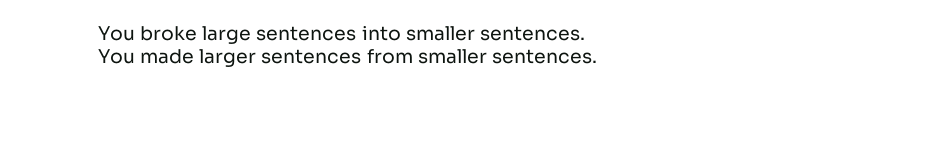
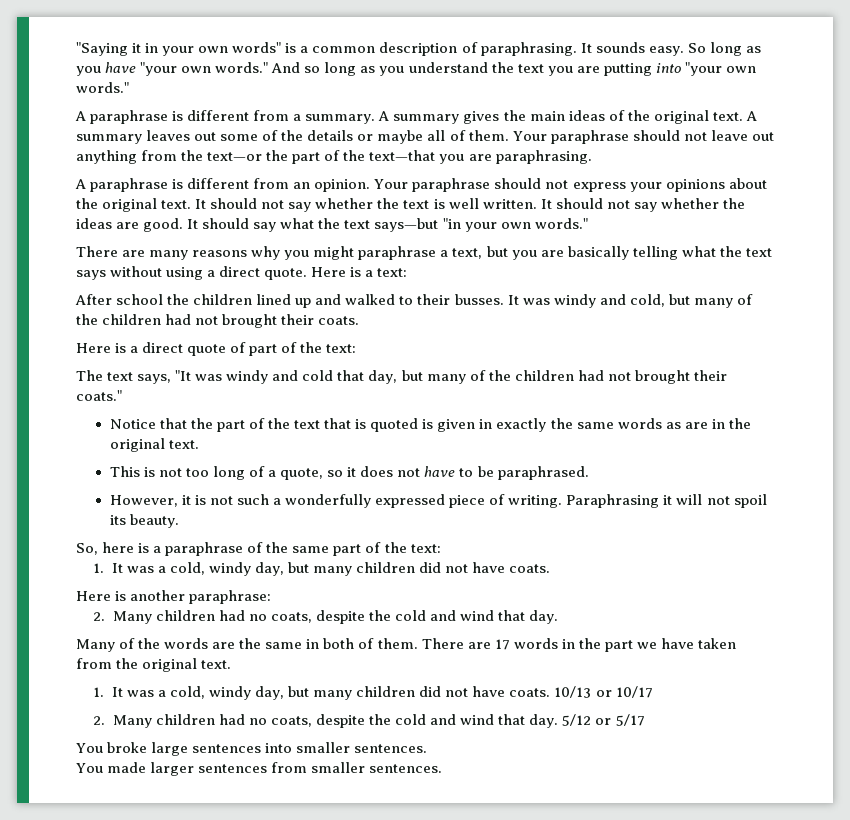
(98, 33) none -> [76,42,761,56] [76,62,756,76] [76,82,129,93] [75,110,757,124] [76,130,774,144] [76,150,592,164] [75,178,767,192] [76,198,745,212] [76,218,588,232] [76,246,772,260] [76,266,408,280] [75,294,753,308] [76,314,360,328] [76,342,357,356] [76,370,727,384] [76,390,122,401] [109,418,751,432] [109,438,199,452] [109,466,589,480] [109,494,767,508] [109,514,179,528] [76,542,441,556] [93,562,551,576] [76,590,272,604] [93,610,559,624] [76,638,736,652] [76,658,232,672] [93,686,653,700] [93,714,645,728] "Saying it in your own words" is a common description of paraphrasing. It sounds easy. So long as you have "your own words." And so long as you understand the text you are putting into "your own words." // A paraphrase is different from a summary. A summary gives the main ideas of the original text. A summary leaves out some of the details or maybe all of them. Your paraphrase should not leave out anything from the text—or the part of the text—that you are paraphrasing. // A paraphrase is different from an opinion. Your paraphrase should not express your opinions about the original text. It should not say whether the text is well written. It should not say whether the ideas are good. It should say what the text says—but "in your own words." // There are many reasons why you might paraphrase a text, but you are basically telling what the text says without using a direct quote. Here is a text: // After school the children lined up and walked to their busses. It was windy and cold, but many of the children had not brought their coats. // Here is a direct quote of part of the text: // The text says, "It was windy and cold that day, but many of the children had not brought their coats." // Notice that the part of the text that is quoted is given in exactly the same words as are in the original text. // This is not too long of a quote, so it does not have to be paraphrased. // However, it is not such a wonderfully expressed piece of writing. Paraphrasing it will not spoil its beauty. // So, here is a paraphrase of the same part of the text: // 1. It was a cold, windy day, but many children did not have coats. // Here is another paraphrase: // 2. Many children had no coats, despite the cold and wind that day. // Many of the words are the same in both of them. There are 17 words in the part we have taken from the original text. // 1. It was a cold, windy day, but many children did not have coats. 10/13 or 10/17 // 2. Many children had no coats, despite the cold and wind that day. 5/12 or 5/17 //

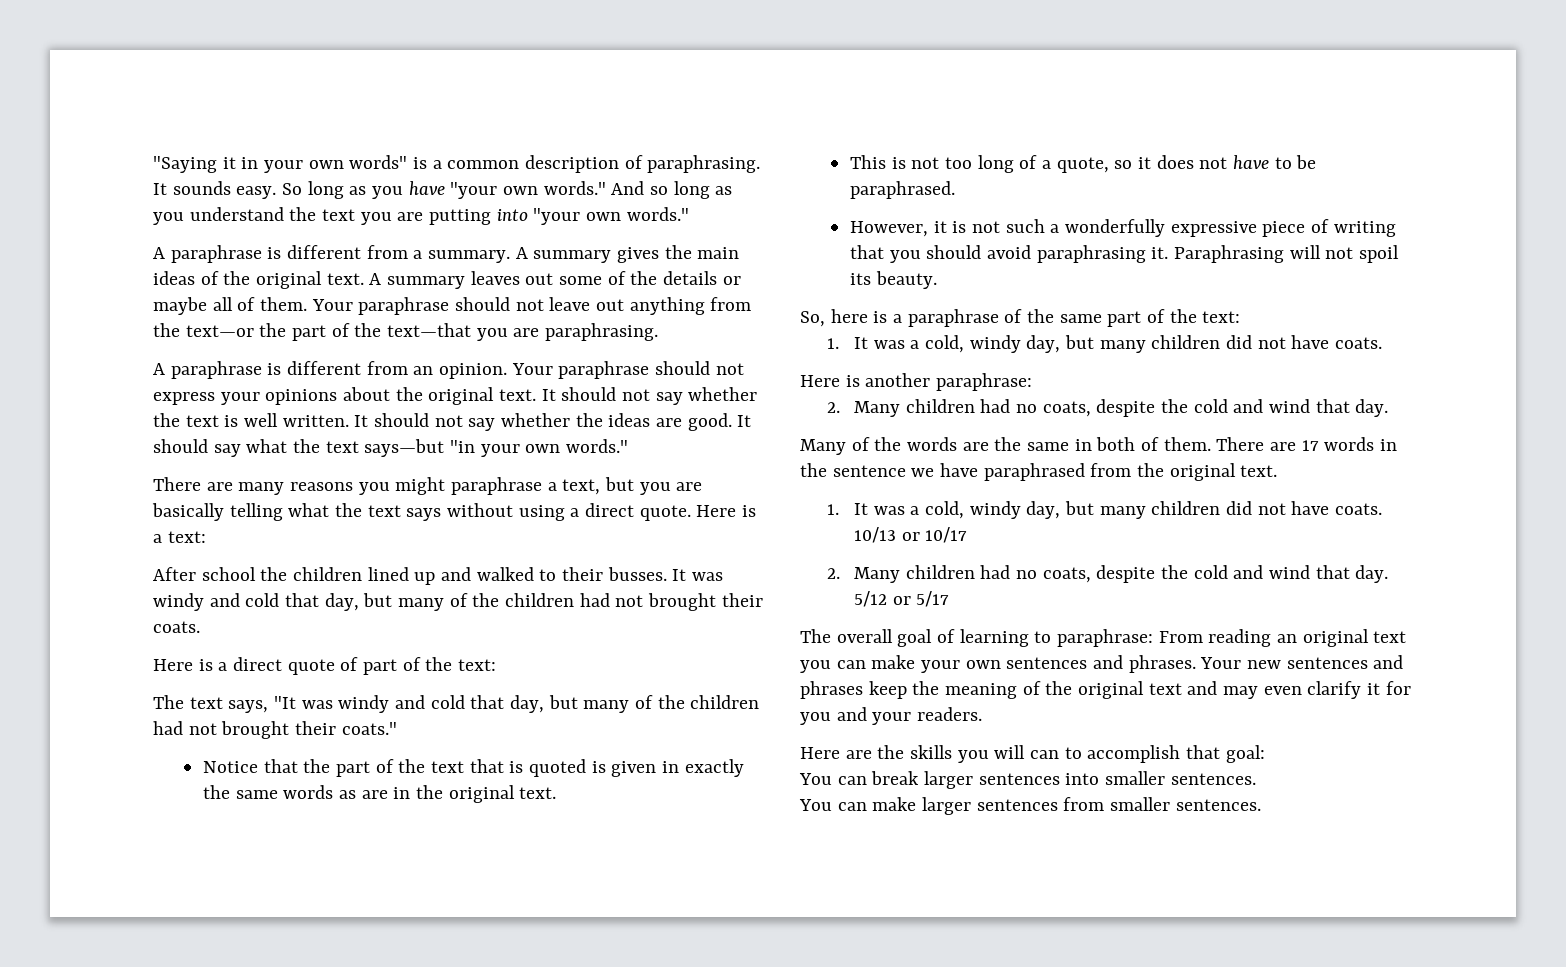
[251,246,281,260] why -> (354, 486) none
[629,294,665,307] cold, -> [245,593,359,611] cold that day,
[375,494,446,508] expressed -> [1170,221,1257,237] expressive
[508,494,673,508] writing. Paraphrasing it -> [1333,221,1396,237] [850,245,1285,263] writing that you should avoid paraphrasing it. Paraphrasing
[604,640,633,652] part -> [832,465,906,477] sentence
[698,638,736,649] taken -> [983,463,1085,481] paraphrased
[76,742,189,756] You broke large -> [800,629,1407,647] [800,655,1404,673] [800,681,1411,699] [800,707,983,725] [800,745,1265,763] [799,771,974,789] The overall goal of learning to paraphrase: From reading an original text you can make your own sentences and phrases. Your new sentences and phrases keep the meaning of the original text and may even clarify it for you and your readers. // Here are the skills you will can to accomplish that goal: // You can break larger
[107,762,147,773] made -> [837,797,917,811] can make

